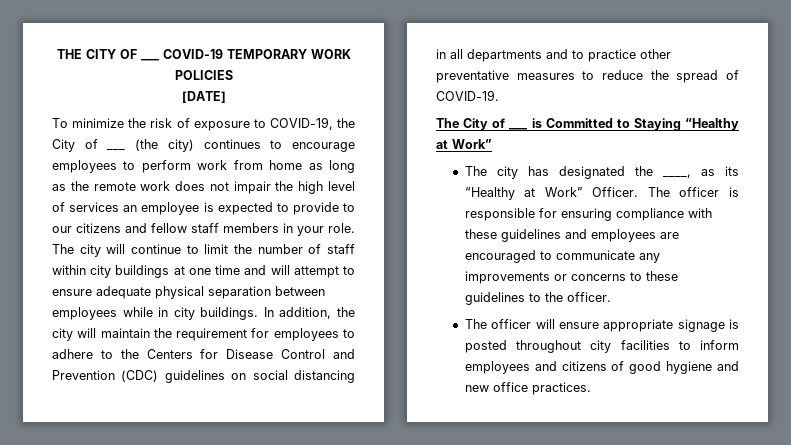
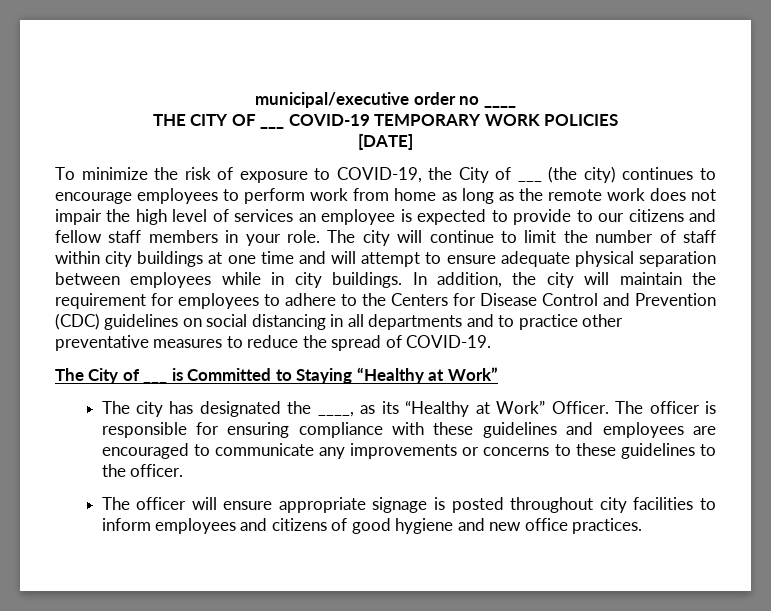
(56, 54) none -> [255,92,480,108] [483,105,516,108] municipal/executive order no ____ //

